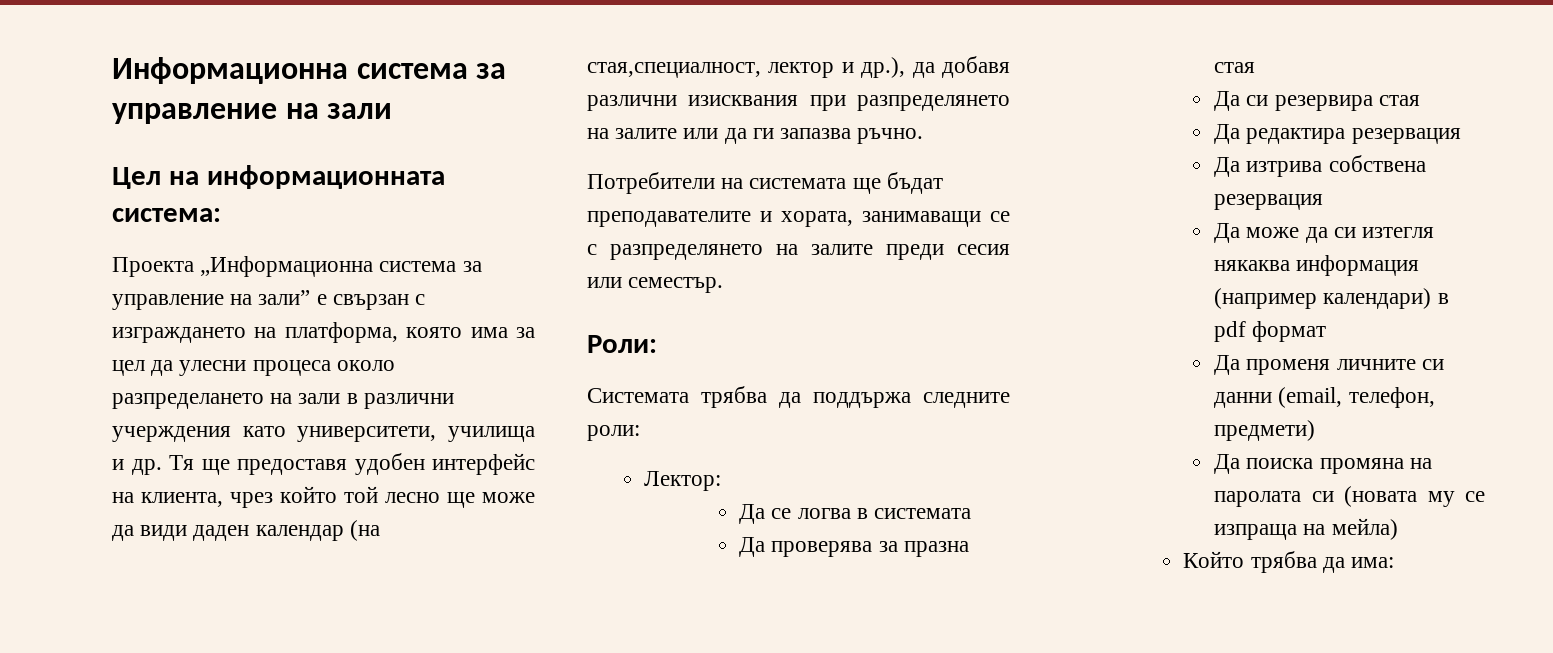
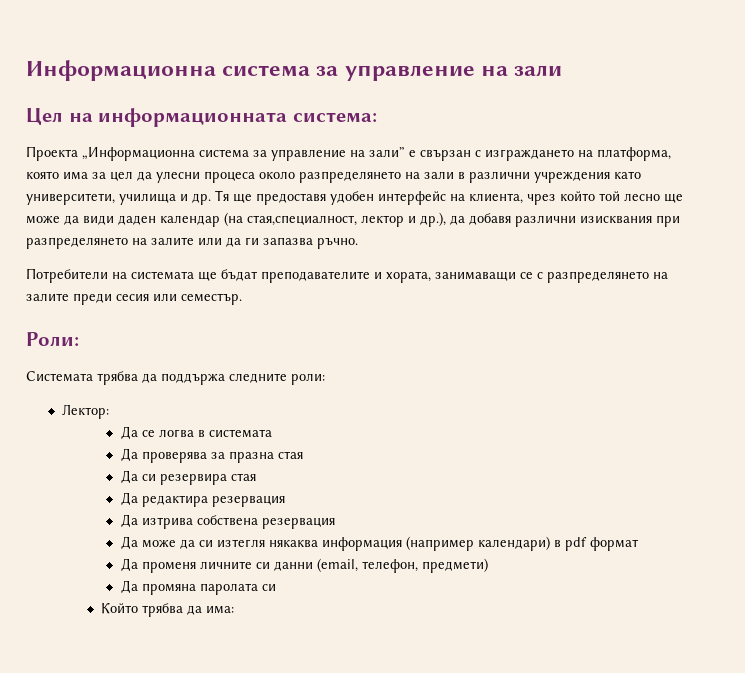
[112,393,264,409] разпределането -> [299,171,401,183] разпределянето
[112,426,231,442] учерждения -> [534,171,610,183] учреждения
[1246,458,1432,474] поиска промяна на -> [141,583,196,595] промяна
[1344,486,1485,507] [1214,518,1398,540] (новата му се изпраща на мейла) -> (276, 587) none

